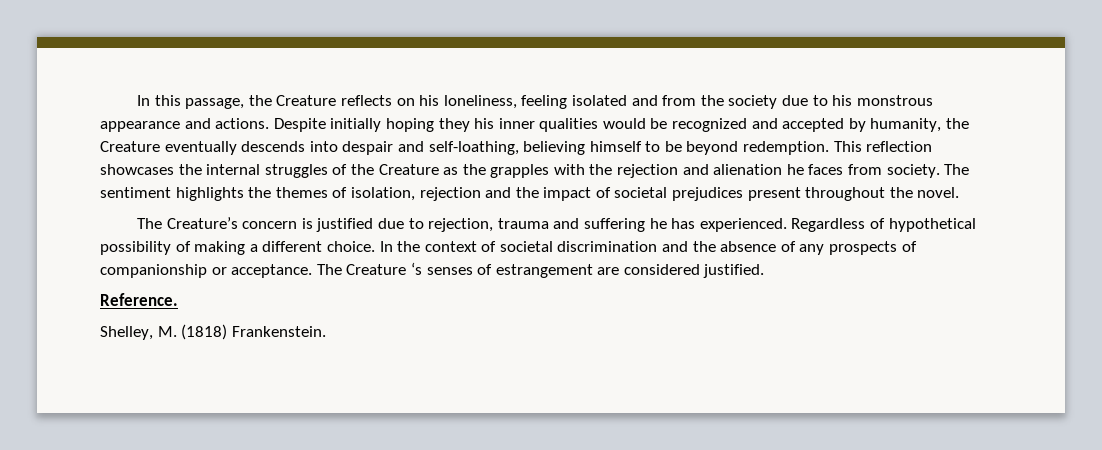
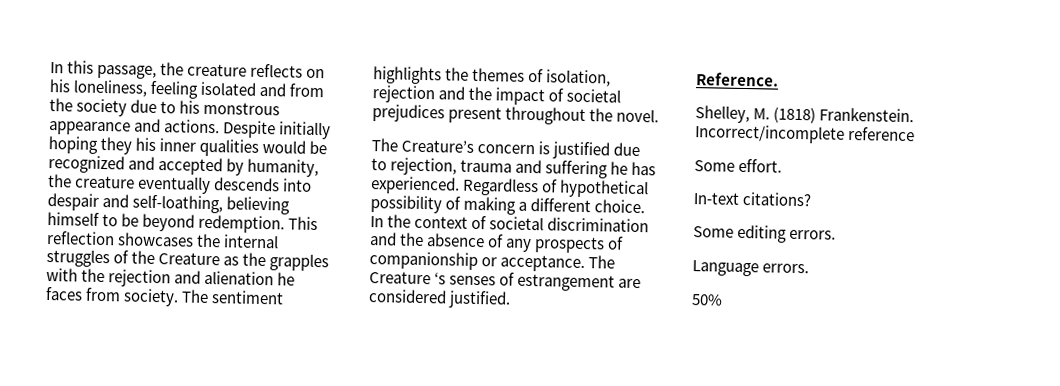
[276,95,337,106] Creature -> [187,63,248,77] creature
[100,141,160,152] Creature -> [75,175,136,189] creature
(326, 331) none -> [694,124,916,144] [694,158,783,173] [693,191,813,207] [693,224,837,243] [692,260,810,277] [691,294,723,306] Incorrect/incomplete reference // Some effort. // In-text citations? // Some editing errors. // Language errors. // 50%

